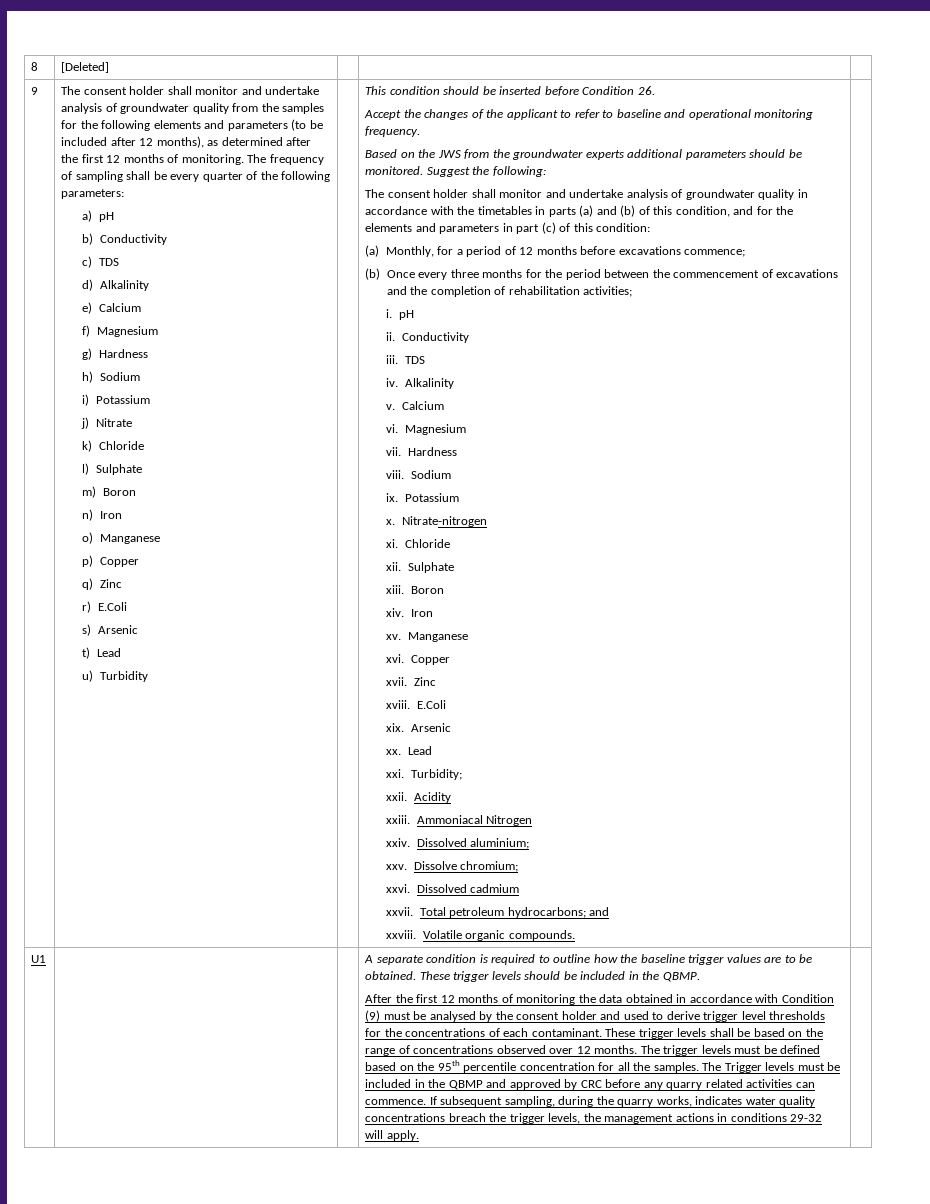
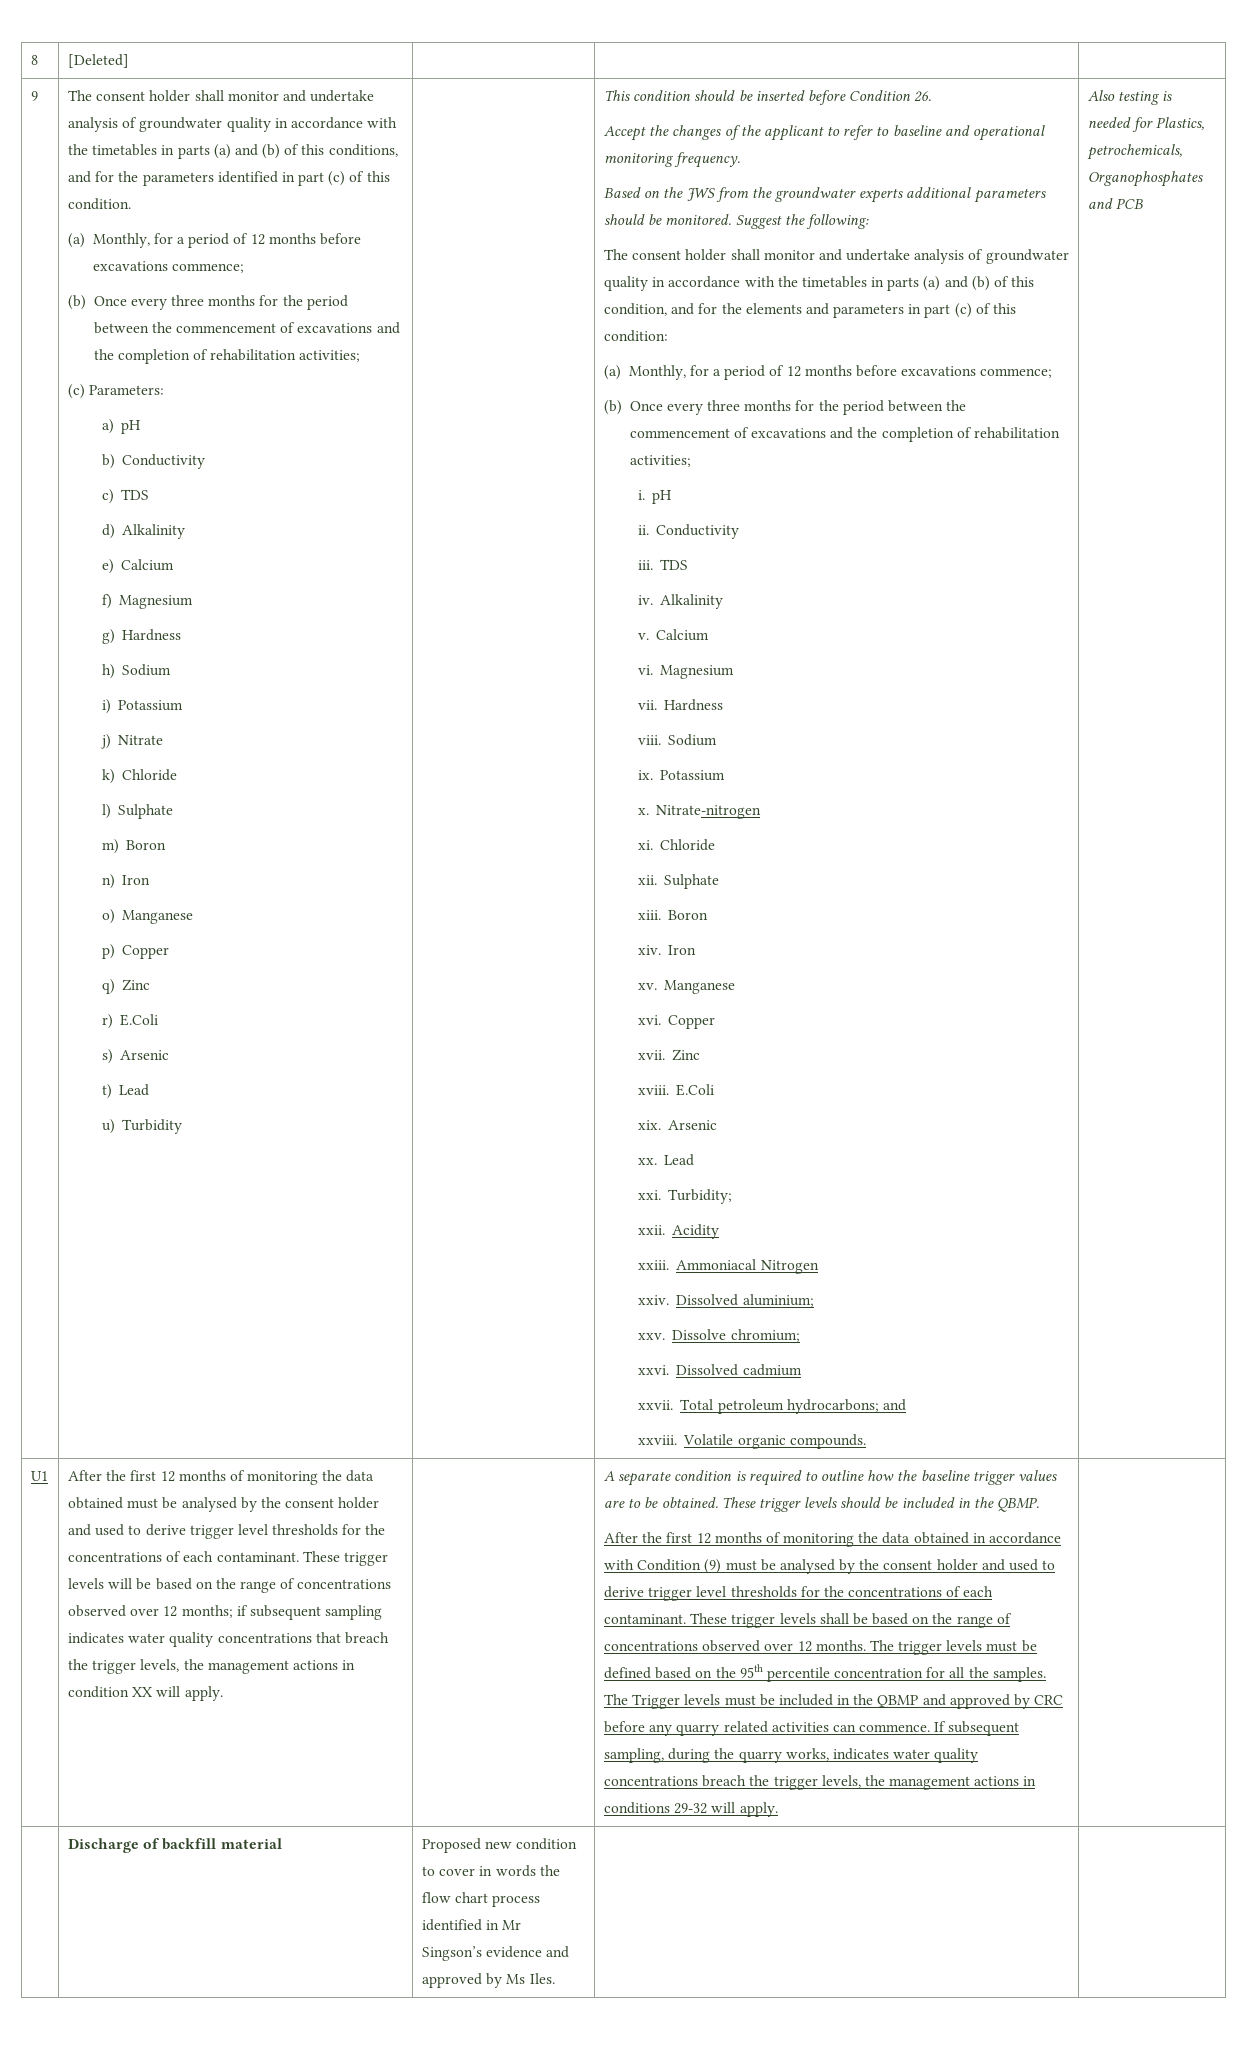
[232,103,325,114] [61,119,323,131] [61,136,312,148] [61,154,324,165] [61,171,331,182] [61,189,125,199] from the samples for the following elements and parameters (to be included after 12 months), as determined after the first 12 months of monitoring. The frequency of sampling shall be every quarter of the following parameters: -> [274,117,398,129] [67,144,398,159] [67,171,390,186] [67,198,131,210] [67,233,362,248] [92,261,244,273] [67,295,348,310] [93,322,400,334] [93,349,361,364] [67,384,165,399] in accordance with the timetables in parts (a) and (b) of this conditions, and for the parameters identified in part (c) of this condition. // (a) Monthly, for a period of 12 months before excavations commence; // (b) Once every three months for the period between the commencement of excavations and the completion of rehabilitation activities; // (c) Parameters:
[31,955,47,963] // U1 | -> [1087,90,1173,105] [1087,117,1205,132] [1086,144,1182,160] [1087,171,1203,187] [1087,198,1144,209] [30,1471,48,1481] [67,1470,375,1485] [67,1497,380,1512] [67,1524,386,1539] [67,1551,388,1566] [67,1578,392,1593] [67,1605,383,1620] [67,1632,389,1647] [67,1659,356,1674] [67,1686,223,1701] Also testing is needed for Plastics, petrochemicals, Organophosphates and PCB // U1 | After the first 12 months of monitoring the data obtained must be analysed by the consent holder and used to derive trigger level thresholds for the concentrations of each contaminant. These trigger levels will be based on the range of concentrations observed over 12 months; if subsequent sampling indicates water quality concentrations that breach the trigger levels, the management actions in condition XX will apply.
(419, 1135) none -> [67,1838,282,1853] [421,1838,578,1853] [421,1865,560,1877] [421,1892,541,1907] [421,1919,522,1931] [421,1946,570,1961] [421,1973,555,1988] // | Discharge of backfill material | Proposed new condition to cover in words the flow chart process identified in Mr Singson’s evidence and approved by Ms Iles. | |

